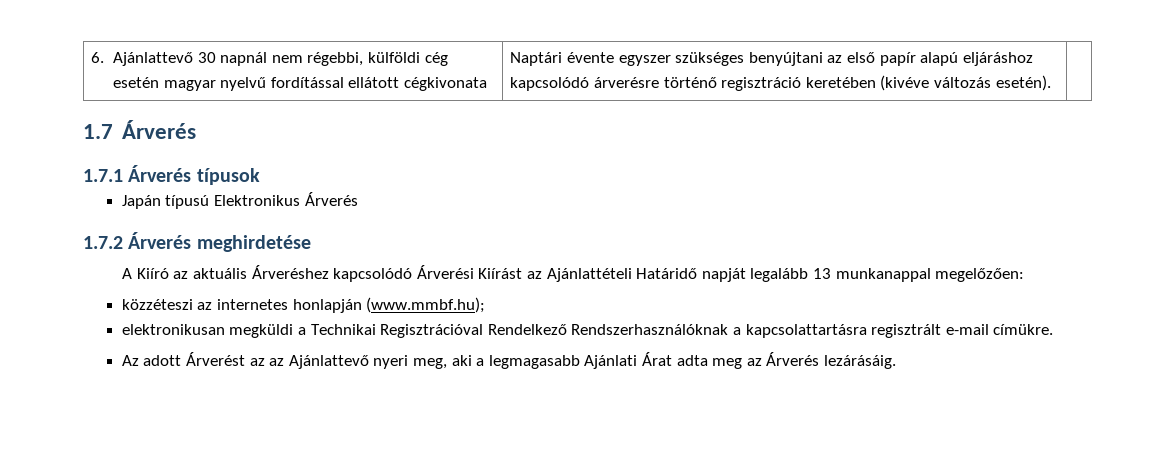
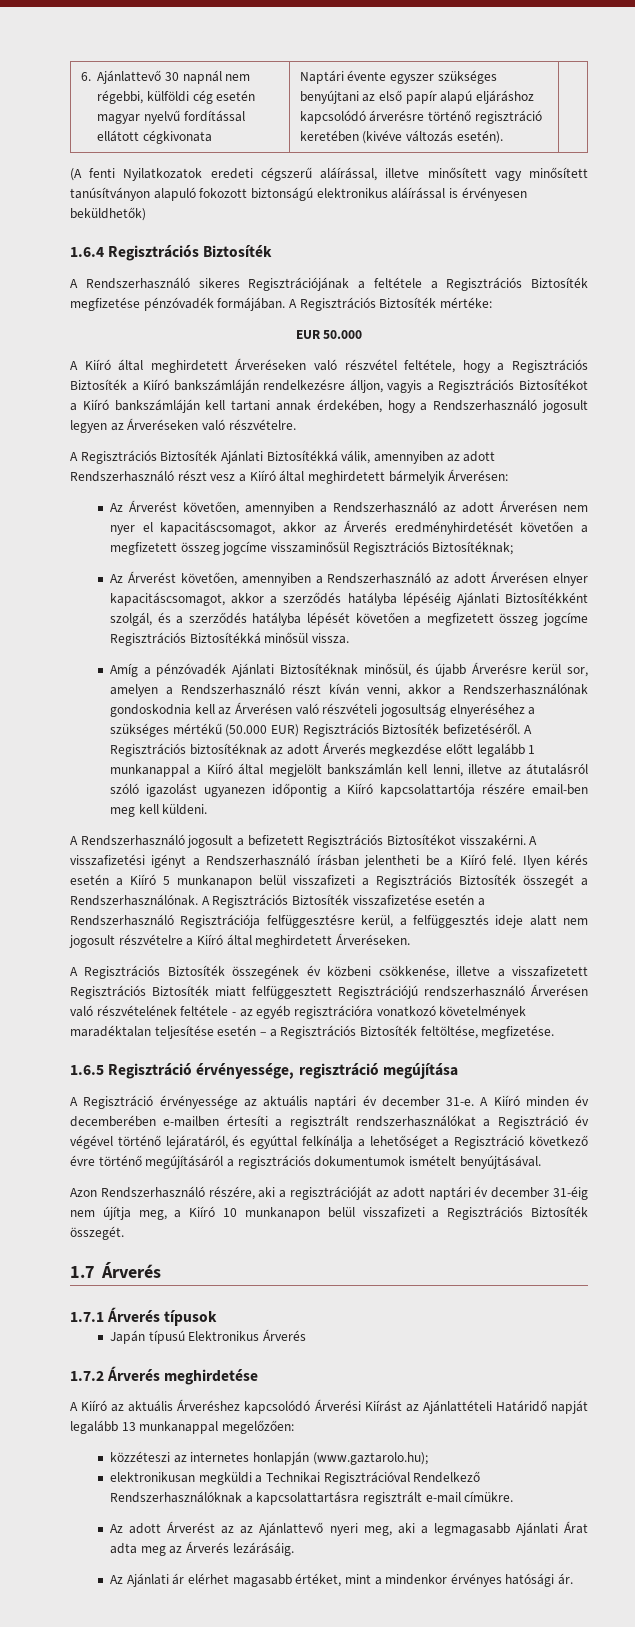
(1051, 83) none -> [70,167,588,181] [70,187,527,201] [70,207,146,221] [70,245,273,261] [70,277,588,291] [70,297,492,311] [295,330,363,339] [70,358,589,373] [70,379,588,393] [70,399,589,413] [70,418,296,433] [70,450,496,464] [70,469,509,484] [110,500,589,515] [110,520,588,535] [110,541,514,555] [110,571,588,586] [110,592,588,606] [110,612,589,626] [110,632,349,646] [110,662,588,677] [110,683,588,697] [110,702,536,717] [110,723,532,737] [110,742,536,757] [110,763,588,777] [110,783,588,797] [110,804,208,817] [70,834,538,848] [70,854,588,868] [70,874,588,888] [70,894,485,908] [70,914,588,928] [69,933,410,948] [70,965,588,979] [70,984,588,999] [70,1005,527,1019] [70,1025,555,1039] [70,1063,458,1079] [70,1095,589,1109] [70,1115,589,1129] [70,1135,589,1149] [70,1155,541,1169] [70,1186,588,1200] [70,1206,588,1220] [70,1226,124,1240] // (A fenti Nyilatkozatok eredeti cégszerű aláírással, illetve minősített vagy minősített tanúsítványon alapuló fokozott biztonságú elektronikus aláírással is érvényesen beküldhetők) // 1.6.4 Regisztrációs Biztosíték // A Rendszerhasználó sikeres Regisztrációjának a feltétele a Regisztrációs Biztosíték megfizetése pénzóvadék formájában. A Regisztrációs Biztosíték mértéke: // EUR 50.000 // A Kiíró által meghirdetett Árveréseken való részvétel feltétele, hogy a Regisztrációs Biztosíték a Kiíró bankszámláján rendelkezésre álljon, vagyis a Regisztrációs Biztosítékot a Kiíró bankszámláján kell tartani annak érdekében, hogy a Rendszerhasználó jogosult legyen az Árveréseken való részvételre. // A Regisztrációs Biztosíték Ajánlati Biztosítékká válik, amennyiben az adott Rendszerhasználó részt vesz a Kiíró által meghirdetett bármelyik Árverésen: // Az Árverést követően, amennyiben a Rendszerhasználó az adott Árverésen nem nyer el kapacitáscsomagot, akkor az Árverés eredményhirdetését követően a megfizetett összeg jogcíme visszaminősül Regisztrációs Biztosítéknak; // Az Árverést követően, amennyiben a Rendszerhasználó az adott Árverésen elnyer kapacitáscsomagot, akkor a szerződés hatályba lépéséig Ajánlati Biztosítékként szolgál, és a szerződés hatályba lépését követően a megfizetett összeg jogcíme Regisztrációs Biztosítékká minősül vissza. // Amíg a pénzóvadék Ajánlati Biztosítéknak minősül, és újabb Árverésre kerül sor, amelyen a Rendszerhasználó részt kíván venni, akkor a Rendszerhasználónak gondoskodnia kell az Árverésen való részvételi jogosultság elnyeréséhez a szükséges mértékű (50.000 EUR) Regisztrációs Biztosíték befizetéséről. A Regisztrációs biztosítéknak az adott Árverés megkezdése előtt legalább 1 munkanappal a Kiíró által megjelölt bankszámlán kell lenni, illetve az átutalásról szóló igazolást ugyanezen időpontig a Kiíró kapcsolattartója részére email-ben meg kell küldeni. // A Rendszerhasználó jogosult a befizetett Regisztrációs Biztosítékot visszakérni. A visszafizetési igényt a Rendszerhasználó írásban jelentheti be a Kiíró felé. Ilyen kérés esetén a Kiíró 5 munkanapon belül visszafizeti a Regisztrációs Biztosíték összegét a Rendszerhasználónak. A Regisztrációs Biztosíték visszafizetése esetén a Rendszerhasználó Regisztrációja felfüggesztésre kerül, a felfüggesztés ideje alatt nem jogosult részvételre a Kiíró által meghirdetett Árveréseken. // A Regisztrációs Biztosíték összegének év közbeni csökkenése, illetve a visszafizetett Regisztrációs Biztosíték miatt felfüggesztett Regisztrációjú rendszerhasználó Árverésen való részvételének feltétele - az egyéb regisztrációra vonatkozó követelmények maradéktalan teljesítése esetén – a Regisztrációs Biztosíték feltöltése, megfizetése. // 1.6.5 Regisztráció érvényessége, regisztráció megújítása // A Regisztráció érvényessége az aktuális naptári év december 31-e. A Kiíró minden év decemberében e-mailben értesíti a regisztrált rendszerhasználókat a Regisztráció év végével történő lejáratáról, és egyúttal felkínálja a lehetőséget a Regisztráció következő évre történő megújításáról a regisztrációs dokumentumok ismételt benyújtásával. // Azon Rendszerhasználó részére, aki a regisztrációját az adott naptári év december 31-éig nem újítja meg, a Kiíró 10 munkanapon belül visszafizeti a Regisztrációs Biztosíték összegét.
[366,297,486,313] (www.mmbf.hu); -> [312,1452,428,1465] (www.gaztarolo.hu);
(896, 362) none -> [110,1573,574,1587] // Az Ajánlati ár elérhet magasabb értéket, mint a mindenkor érvényes hatósági ár.

